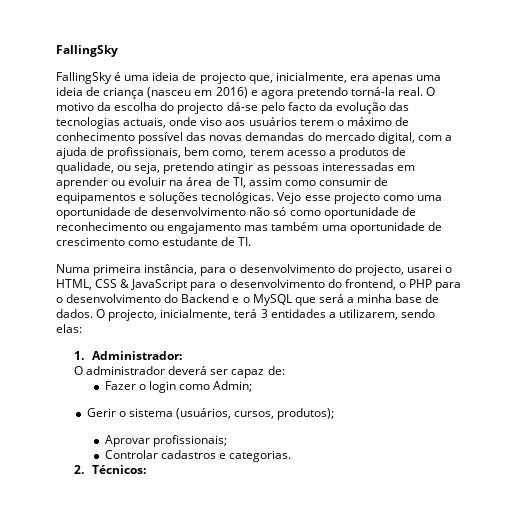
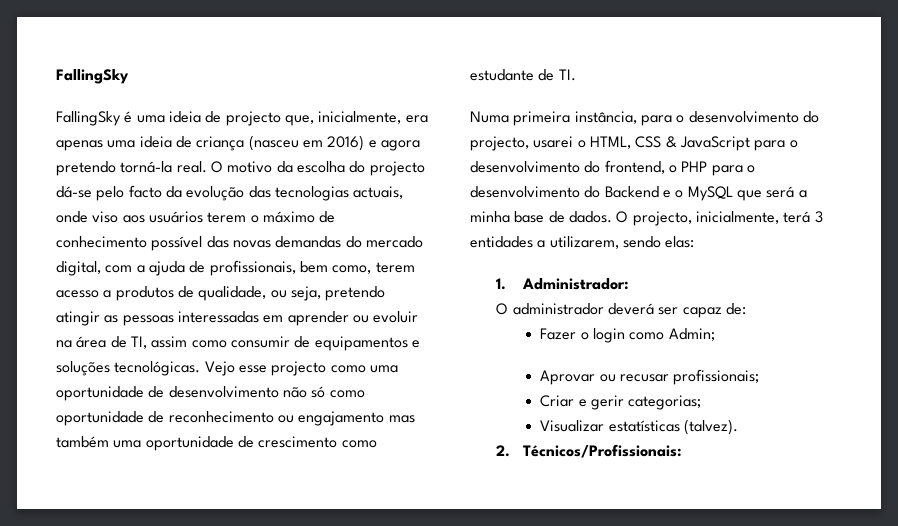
[86,408,335,420] // Gerir o sistema (usuários, cursos, produtos); -> (715, 334) none
(150, 441) none -> [599,374,669,382] ou recusar
[104,450,292,462] Controlar cadastros e categorias. -> [540,395,702,410] [540,419,738,435] Criar e gerir categorias; // Visualizar estatísticas (talvez).
[92,465,147,474] Técnicos: -> [522,444,682,458] Técnicos/Profissionais:

